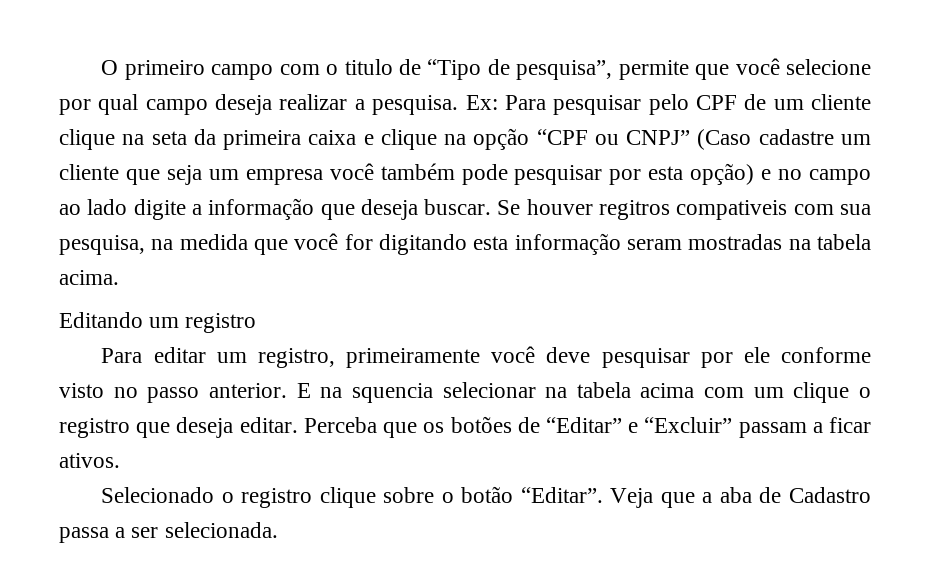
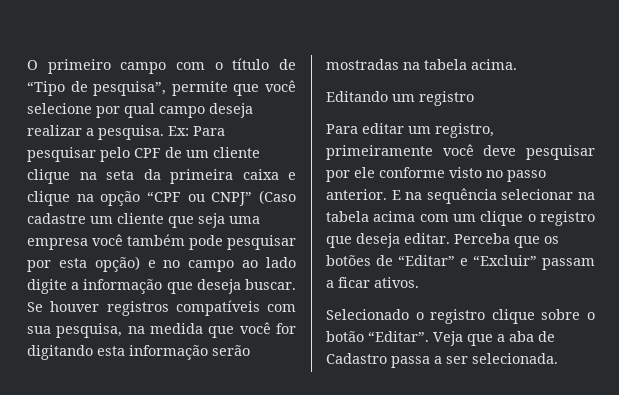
[344,59,393,75] titulo -> [232,58,270,70] título
[208,169,239,180] um -> [229,216,260,224] uma
[599,200,788,220] regitros compativeis -> [106,300,260,316] registros compatíveis
[627,239,682,250] seram -> [212,345,250,356] serão
[351,383,433,403] squencia -> [426,188,497,204] sequência

